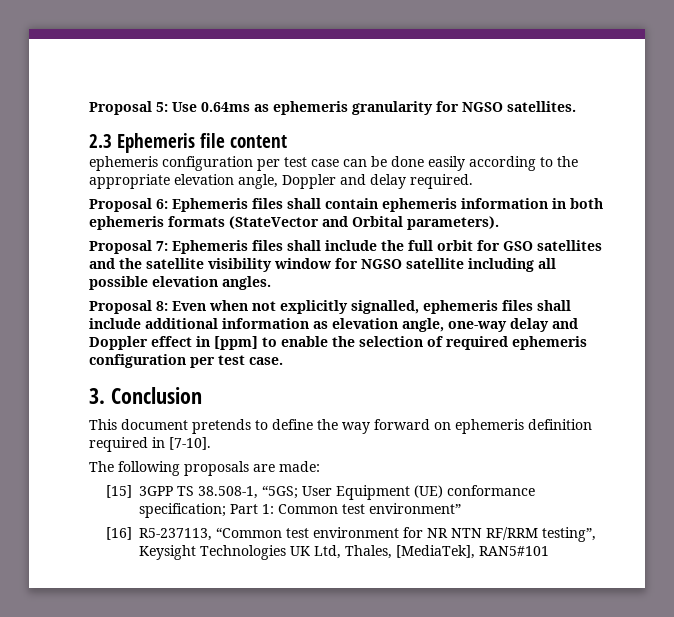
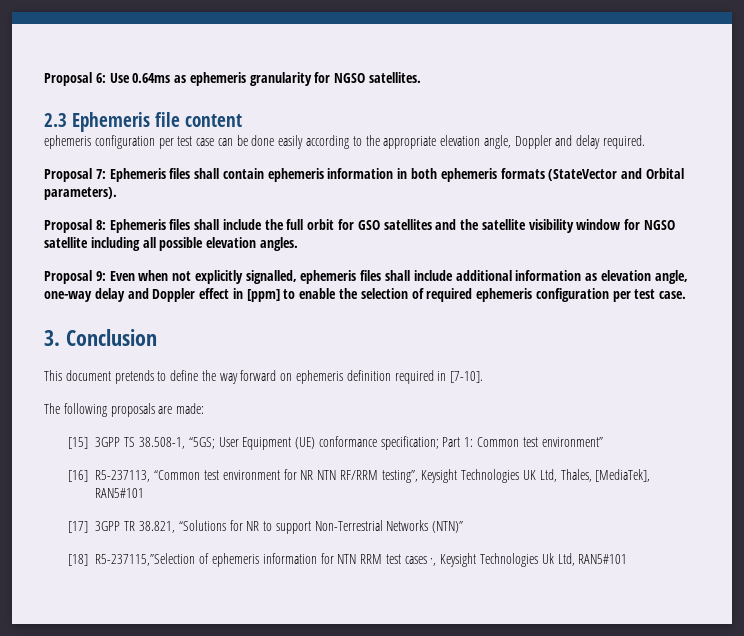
[89,101,168,115] Proposal 5: -> [44,72,106,86] Proposal 6:
[156,199,168,209] 6: -> [95,169,106,179] 7:
[156,241,168,251] 7: -> [95,220,106,230] 8:
[156,301,168,311] 8: -> [95,271,106,281] 9:
(550, 551) none -> [68,520,464,534] [68,553,628,567] // [17] 3GPP TR 38.821, “Solutions for NR to support Non-Terrestrial Networks (NTN)” // [18] R5-237115,”Selection of ephemeris information for NTN RRM test cases ·, Keysight Technologies Uk Ltd, RAN5#101

